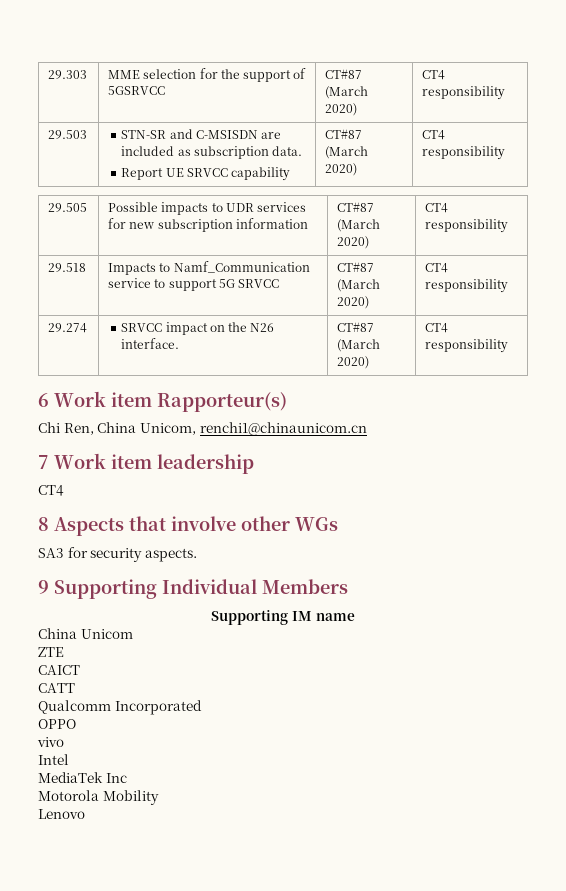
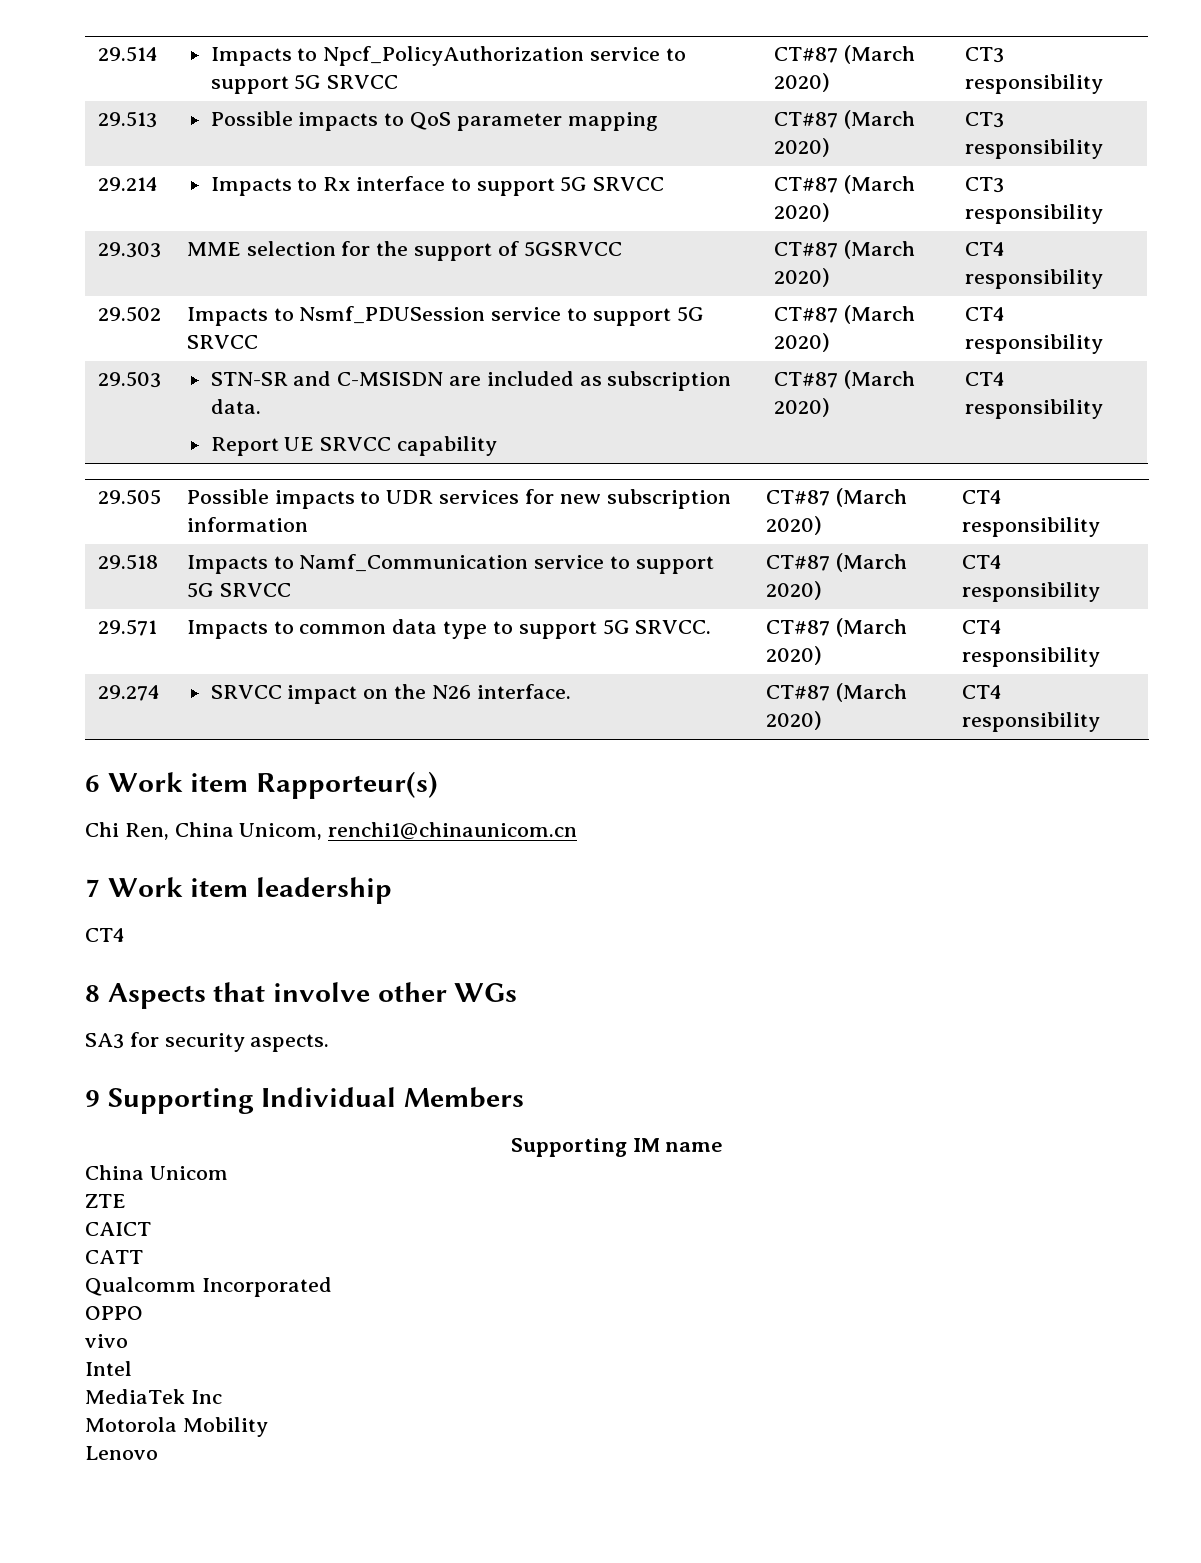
(48, 74) none -> [97,46,158,62] [210,46,686,66] [210,74,399,94] [773,45,915,64] [773,73,830,92] [964,47,1004,63] [964,74,1103,94] [97,111,157,128] [210,111,658,131] [773,110,915,129] [773,138,830,157] [964,112,1004,128] [964,139,1103,159] [97,177,158,191] [210,176,665,196] [773,175,915,194] [773,203,830,222] [964,177,1004,193] [964,204,1103,224] 29.514 | Impacts to Npcf_PolicyAuthorization service to support 5G SRVCC | CT#87 (March 2020) | CT3 responsibility // 29.513 | Possible impacts to QoS parameter mapping | CT#87 (March 2020) | CT3 responsibility // 29.214 | Impacts to Rx interface to support 5G SRVCC | CT#87 (March 2020) | CT3 responsibility //
(506, 93) none -> [97,306,161,322] [186,306,704,326] [186,335,258,349] [773,305,915,324] [773,333,830,352] [964,307,1005,321] [964,334,1103,354] // 29.502 | Impacts to Nsmf_PDUSession service to support 5G SRVCC | CT#87 (March 2020) | CT4 responsibility
(509, 286) none -> [97,619,157,636] [186,619,712,639] [765,618,907,637] [765,646,822,665] [961,620,1002,634] [961,647,1100,667] // 29.571 | Impacts to common data type to support 5G SRVCC. | CT#87 (March 2020) | CT4 responsibility

